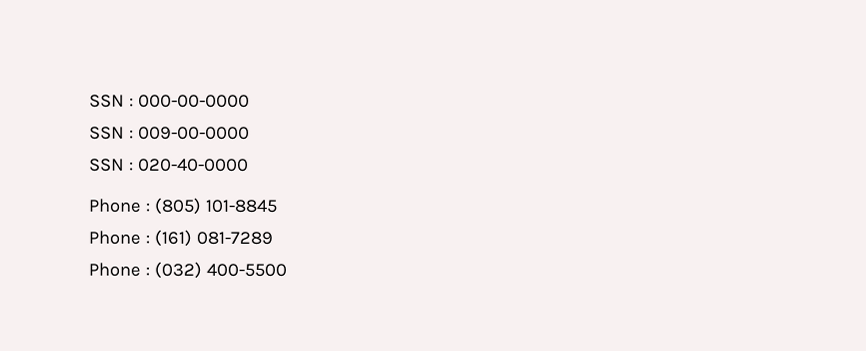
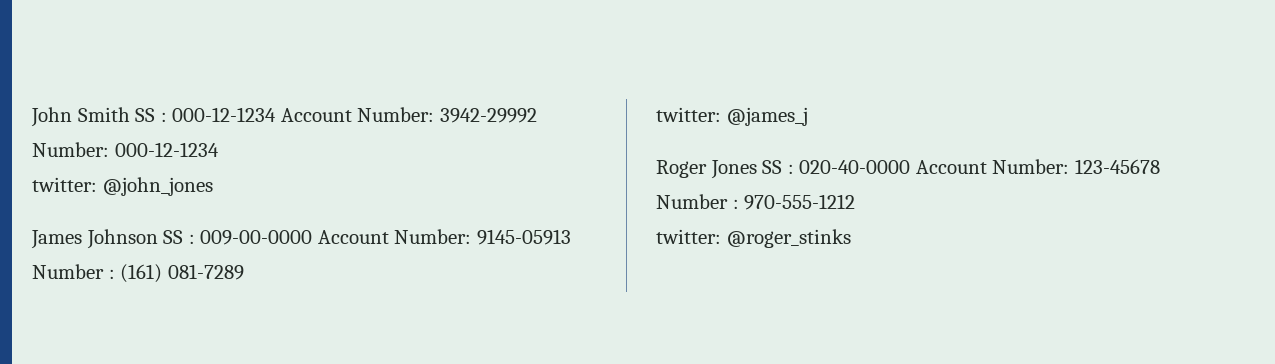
[89,94,250,108] [89,126,250,140] [89,158,249,172] [88,197,277,215] [88,229,273,247] [88,261,287,279] SSN : 000-00-0000 // SSN : 009-00-0000 // SSN : 020-40-0000 // Phone : (805) 101-8845 // Phone : (161) 081-7289 // Phone : (032) 400-5500 -> [31,107,537,127] [32,142,219,157] [32,177,213,196] [31,229,571,249] [32,264,244,283] [656,107,808,126] [656,159,1160,179] [656,194,856,210] [656,229,851,248] John Smith SS : 000-12-1234 Account Number: 3942-29992 Number: 000-12-1234 // twitter: @john_jones // James Johnson SS : 009-00-0000 Account Number: 9145-05913 Number : (161) 081-7289 // twitter: @james_j // Roger Jones SS : 020-40-0000 Account Number: 123-45678 Number : 970-555-1212 // twitter: @roger_stinks

